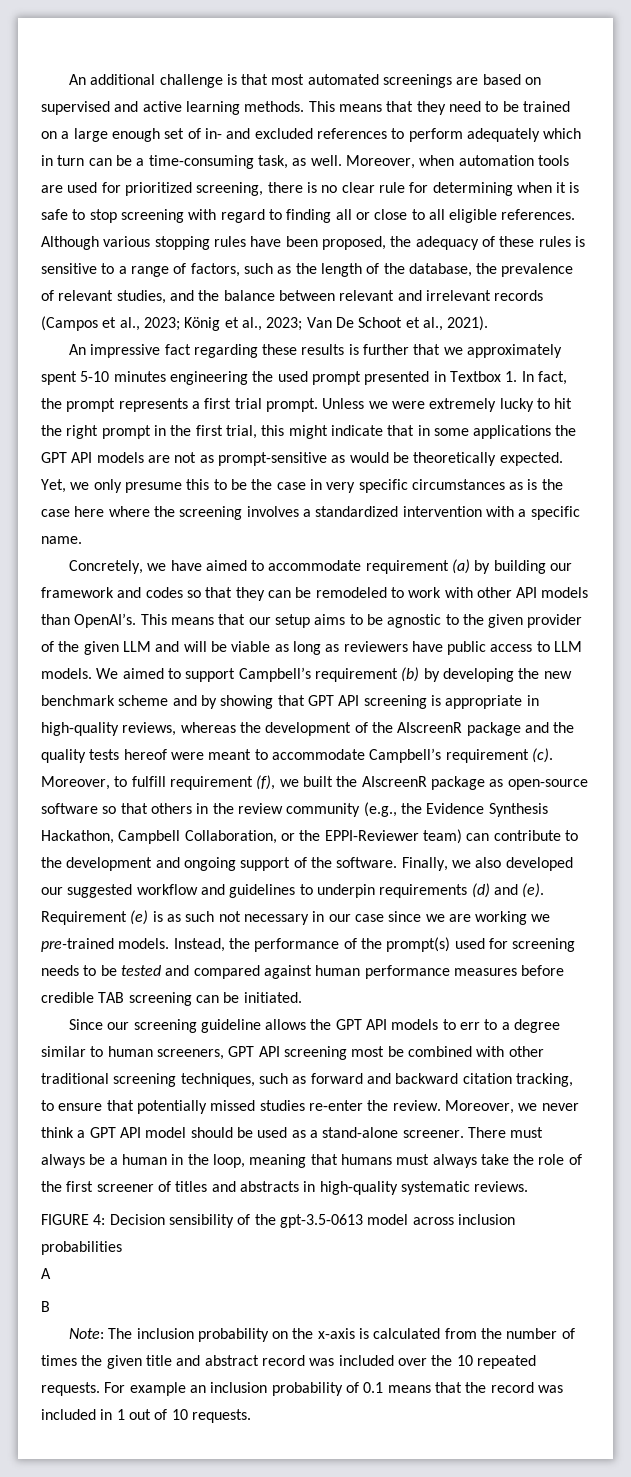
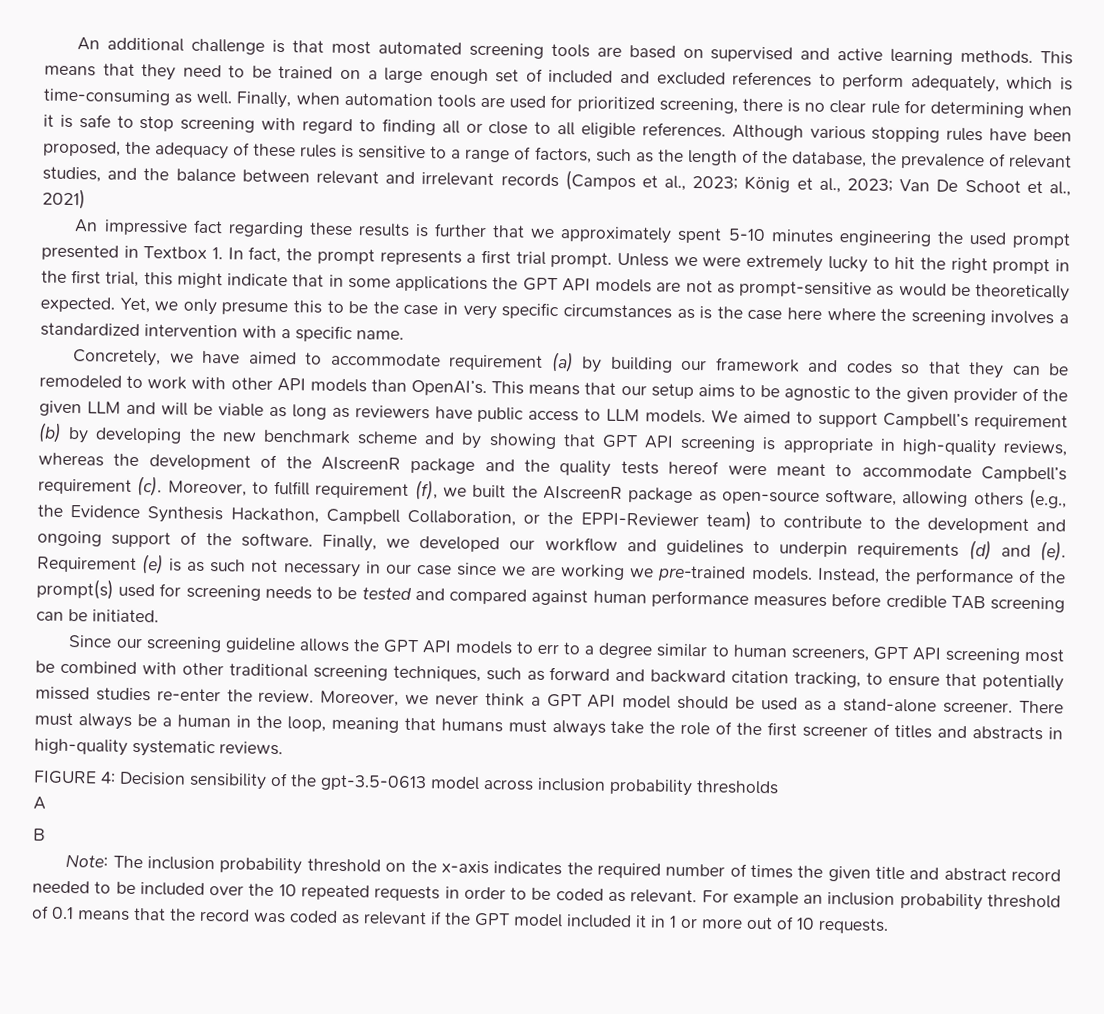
[383,74,453,88] screenings -> [468,42,590,59] screening tools
[204,128,222,139] in- -> [548,69,614,84] included
[466,128,582,142] [41,155,288,169] adequately which in turn can be a time-consuming task, -> [910,75,1073,93] [43,88,170,106] adequately, which is time-consuming
[345,155,415,169] Moreover, -> [236,91,292,109] Finally,
[447,316,489,331] 2021). -> [42,188,86,210] 2021)
[41,803,361,817] software so that others in the review community -> [825,488,1024,508] software, allowing others
[466,833,490,841] can -> [759,515,777,528] to
[475,857,502,868] also -> (411, 543) none
[67,884,133,898] suggested -> (536, 544) none
[41,1241,122,1255] probabilities -> [609,778,779,797] probability thresholds
(269, 1335) none -> [306,858,381,873] threshold
[359,1328,503,1339] is calculated from the -> [493,861,661,879] indicates the required
[309,1358,335,1366] was -> [32,880,136,895] needed to be
[41,1382,100,1396] requests. -> [374,885,698,904] requests in order to be coded as relevant.
(343, 1389) none -> [987,894,1062,909] threshold
[41,1409,125,1420] included in 1 -> [289,910,743,929] coded as relevant if the GPT model included it in 1 or more

